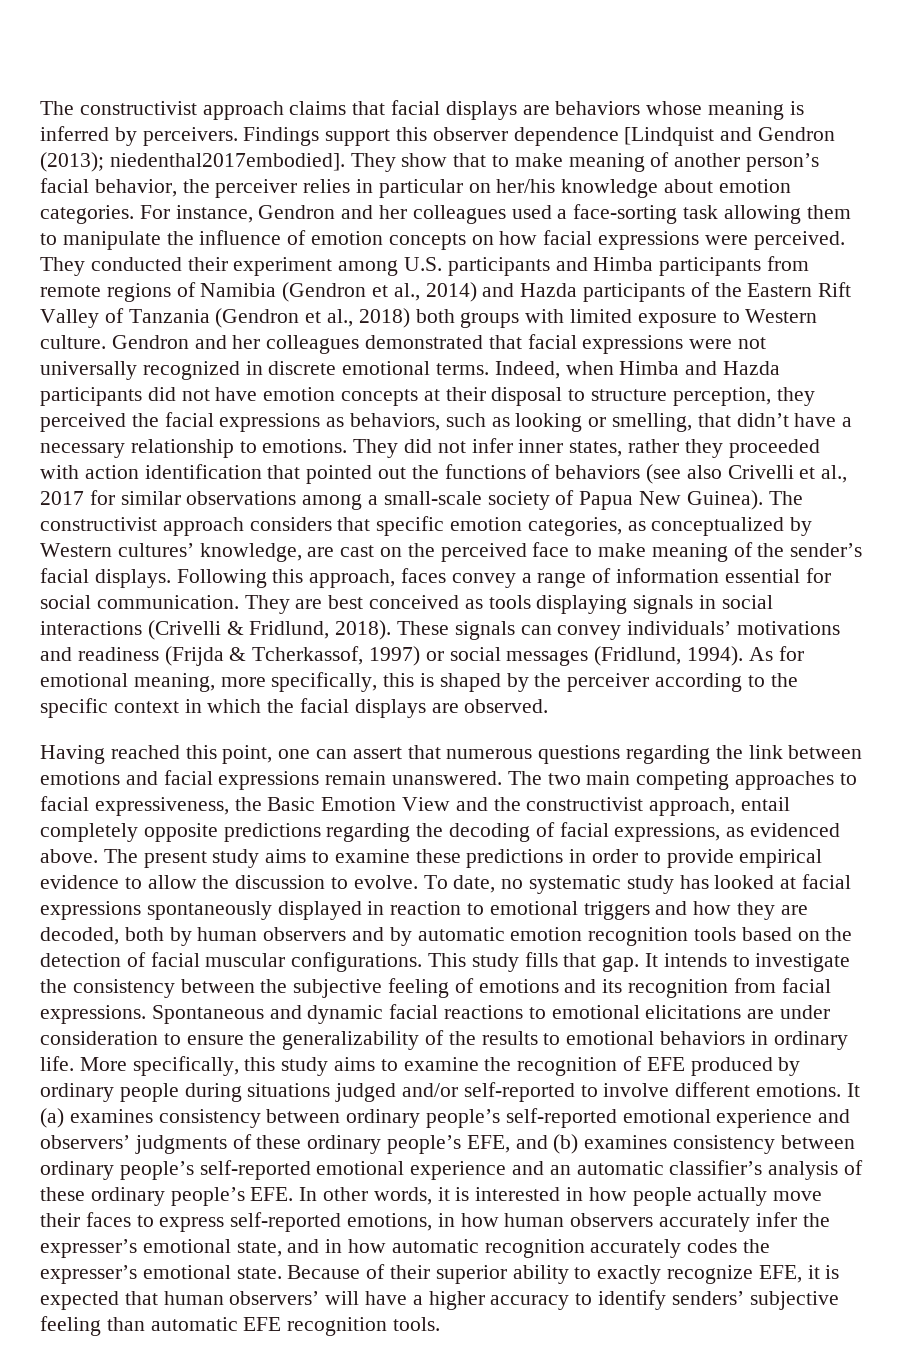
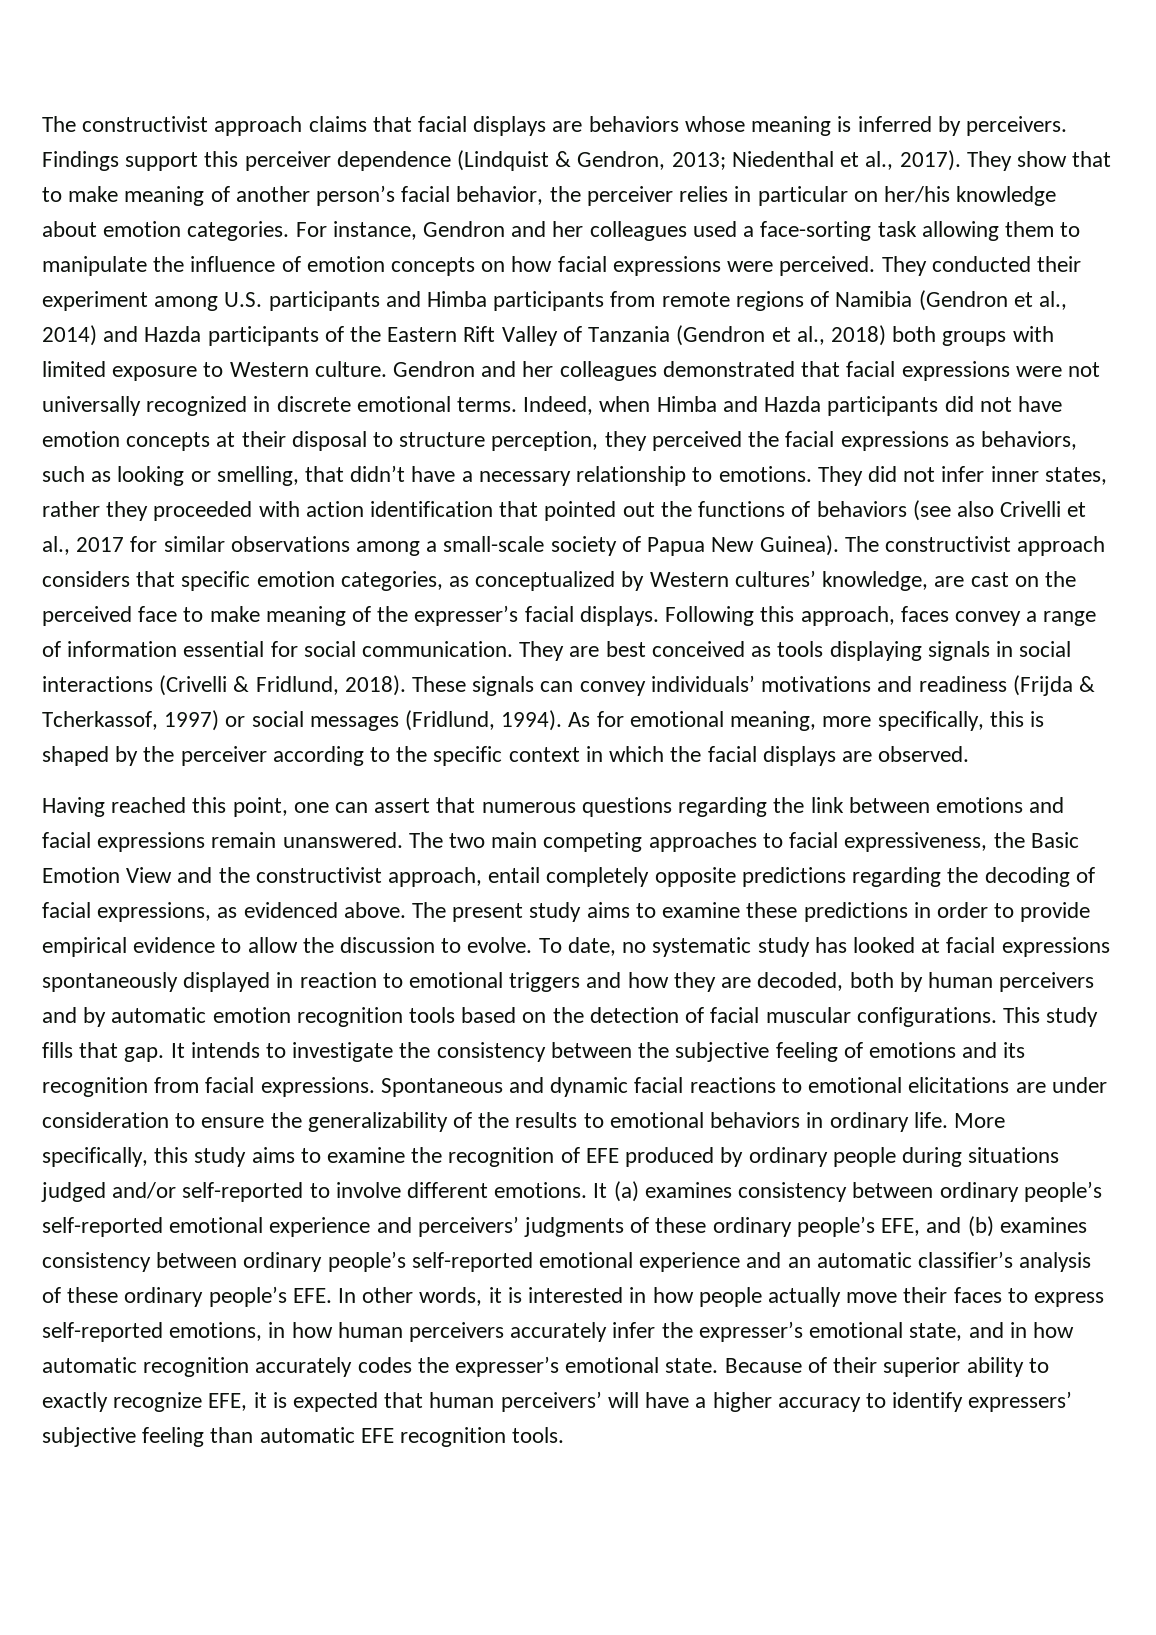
[432,127,836,146] [40,152,345,172] observer dependence [Lindquist and Gendron (2013); niedenthal2017embodied]. -> [244,150,961,171] perceiver dependence (Lindquist & Gendron, 2013; Niedenthal et al., 2017).
[790,543,863,557] sender’s -> [414,605,519,626] expresser’s
[263,927,347,941] observers -> [999,972,1095,992] perceivers
[40,1135,130,1149] observers’ -> [417,1216,519,1237] perceivers’
[570,1213,654,1227] observers -> [409,1322,505,1342] perceivers
[229,1291,320,1305] observers’ -> [500,1391,602,1412] perceivers’
[671,1291,744,1305] senders’ -> [968,1391,1073,1412] expressers’

